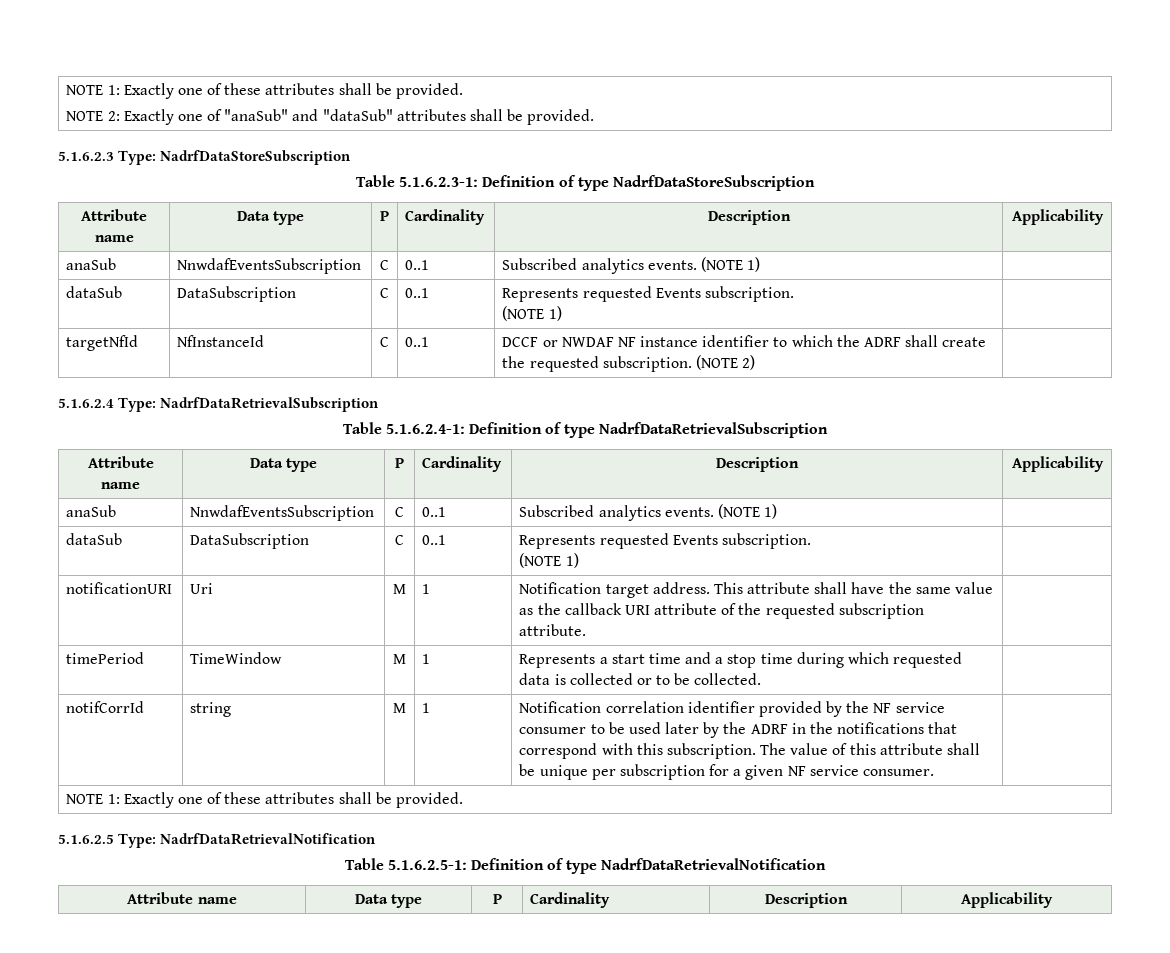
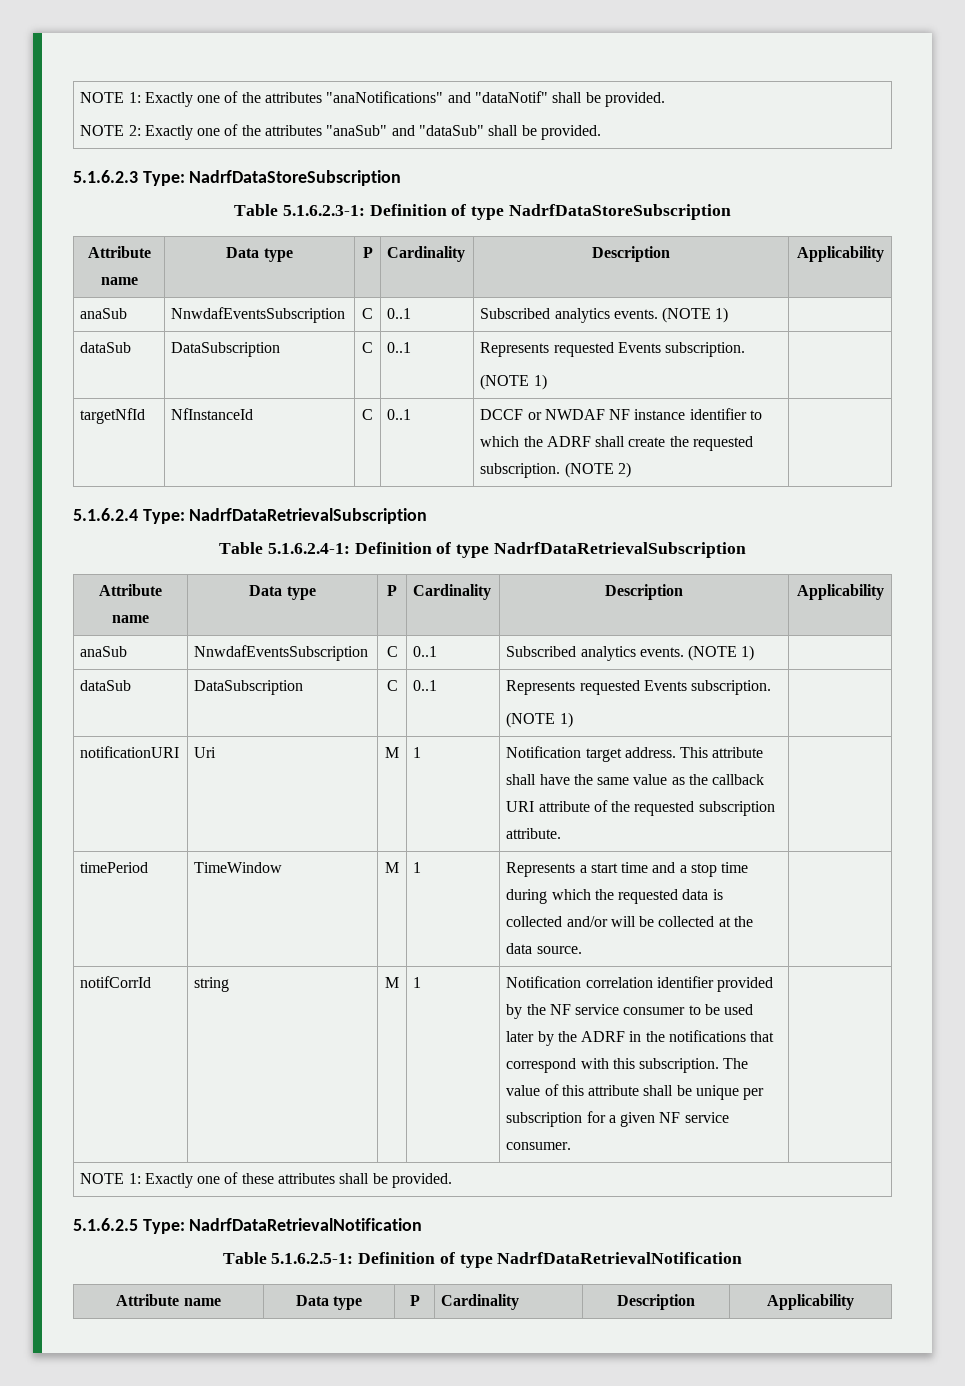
[66,83,335,99] NOTE 1: Exactly one of these attributes -> [80,91,549,107] NOTE 1: Exactly one of the attributes "anaNotifications" and "dataNotif"
(223, 115) none -> [241,125,323,136] the attributes
[396,109,466,121] attributes -> (485, 130) none
(890, 658) none -> [594,889,614,900] the
[636,673,762,685] or to be collected. -> [566,916,754,927] [506,943,582,954] and/or will be collected at the data source.

